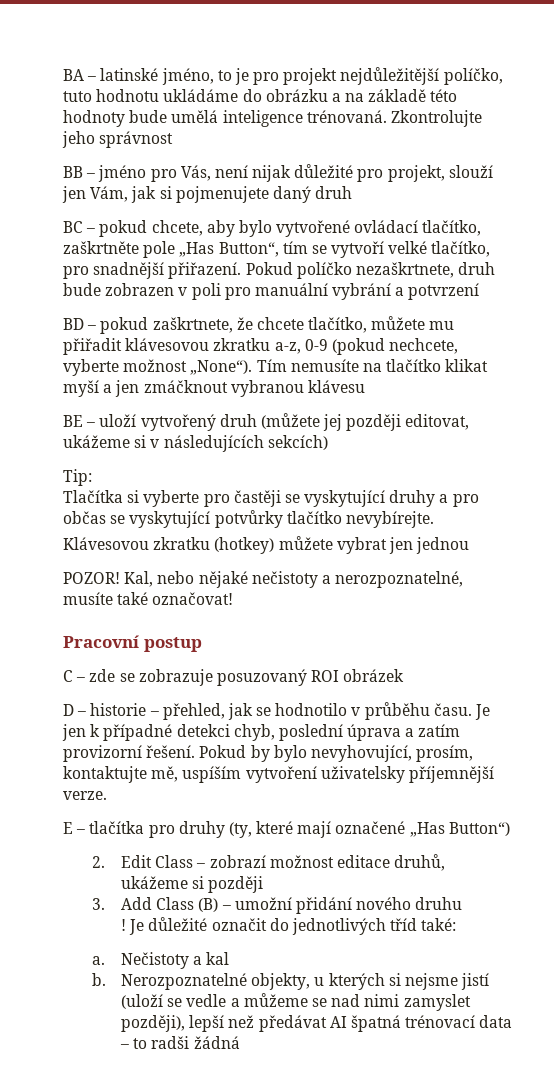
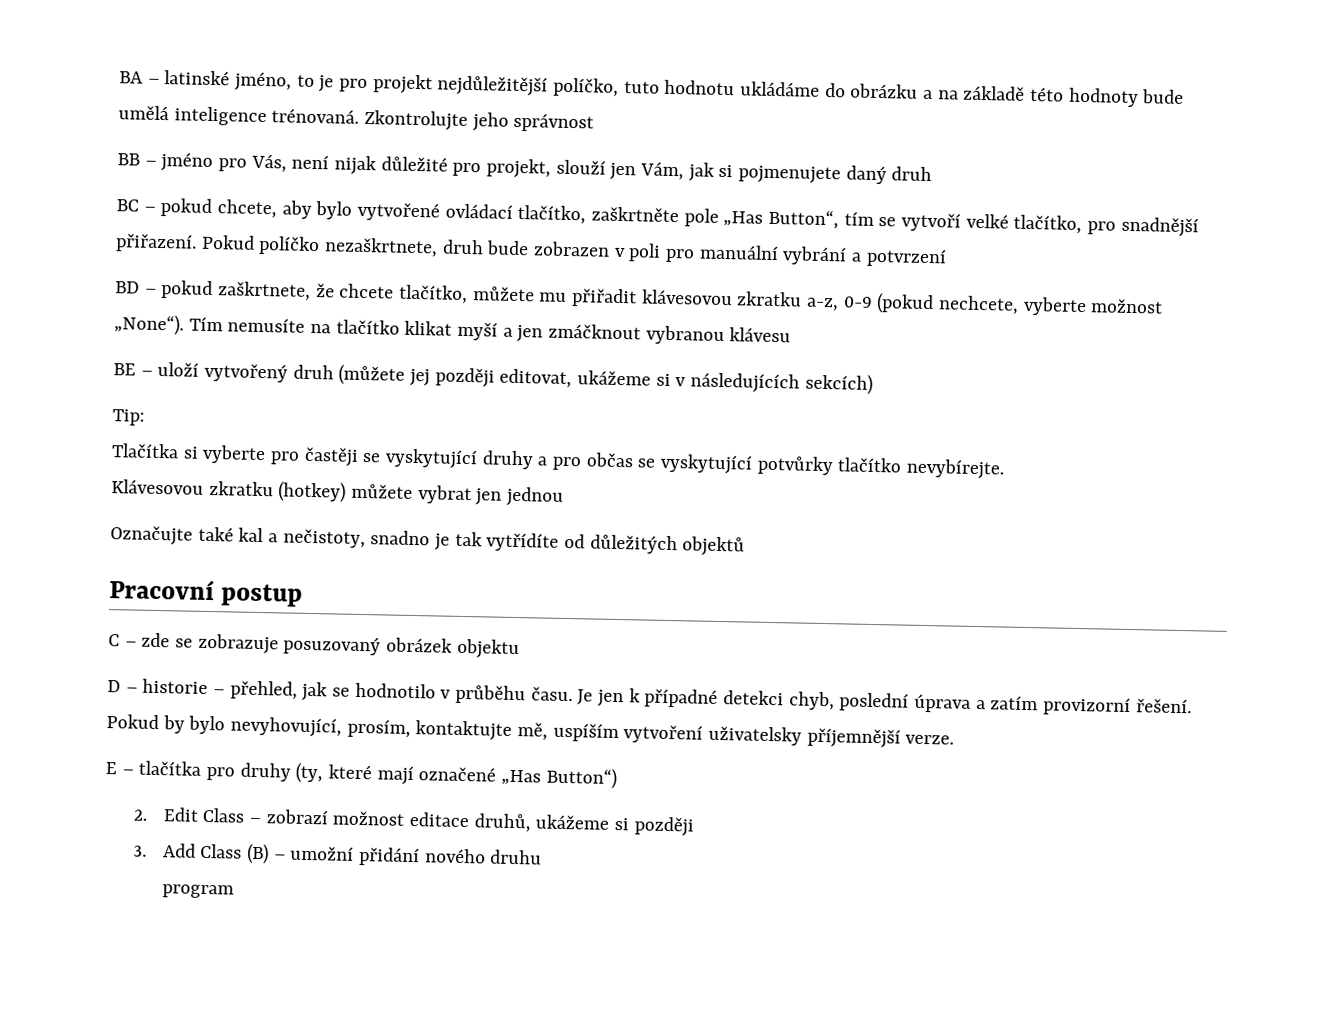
[63,571,464,588] [63,592,234,605] POZOR! Kal, nebo nějaké nečistoty a nerozpoznatelné, musíte také označovat! -> [110,525,746,557] Označujte také kal a nečistoty, snadno je tak vytřídíte od důležitých objektů
[311,670,340,682] ROI -> (382, 645) none
(405, 675) none -> [456,638,520,660] objektu
[121,917,457,935] [92,952,230,969] [92,973,490,990] [121,993,471,1011] [121,1015,513,1032] [120,1036,240,1049] ! Je důležité označit do jednotlivých tříd také: // a. Nečistoty a kal // b. Nerozpoznatelné objekty, u kterých si nejsme jistí (uloží se vedle a můžeme se nad nimi zamyslet později), lepší než předávat AI špatná trénovací data – to radši žádná -> [161,884,234,899] program

